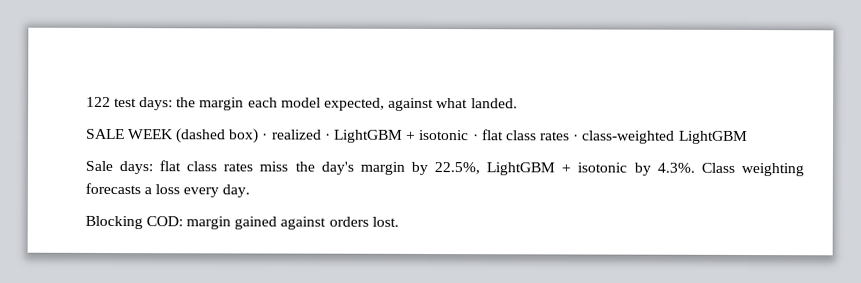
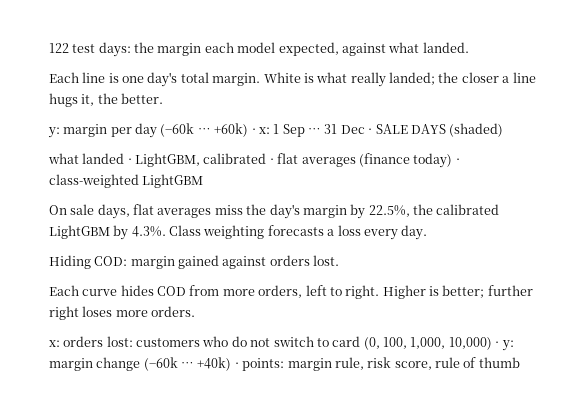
[85,128,748,144] [84,160,254,175] SALE WEEK (dashed box) · realized · LightGBM + isotonic · flat class rates · class-weighted LightGBM // Sale days: flat class rates -> [48,72,536,87] [48,93,164,107] [47,123,504,138] [47,153,460,168] [48,174,204,188] [48,204,212,219] Each line is one day's total margin. White is what really landed; the closer a line hugs it, the better. // y: margin per day (−60k … +60k) · x: 1 Sep … 31 Dec · SALE DAYS (shaded) // what landed · LightGBM, calibrated · flat averages (finance today) · class-weighted LightGBM // On sale days, flat averages
[486,162,628,176] LightGBM + isotonic -> [413,204,500,215] [48,225,110,239] the calibrated LightGBM
[84,215,143,230] Blocking -> [48,255,91,269] Hiding
(399, 221) none -> [48,285,533,299] [48,306,196,320] [48,336,514,351] [48,357,520,371] // Each curve hides COD from more orders, left to right. Higher is better; further right loses more orders. // x: orders lost: customers who do not switch to card (0, 100, 1,000, 10,000) · y: margin change (−60k … +40k) · points: margin rule, risk score, rule of thumb

